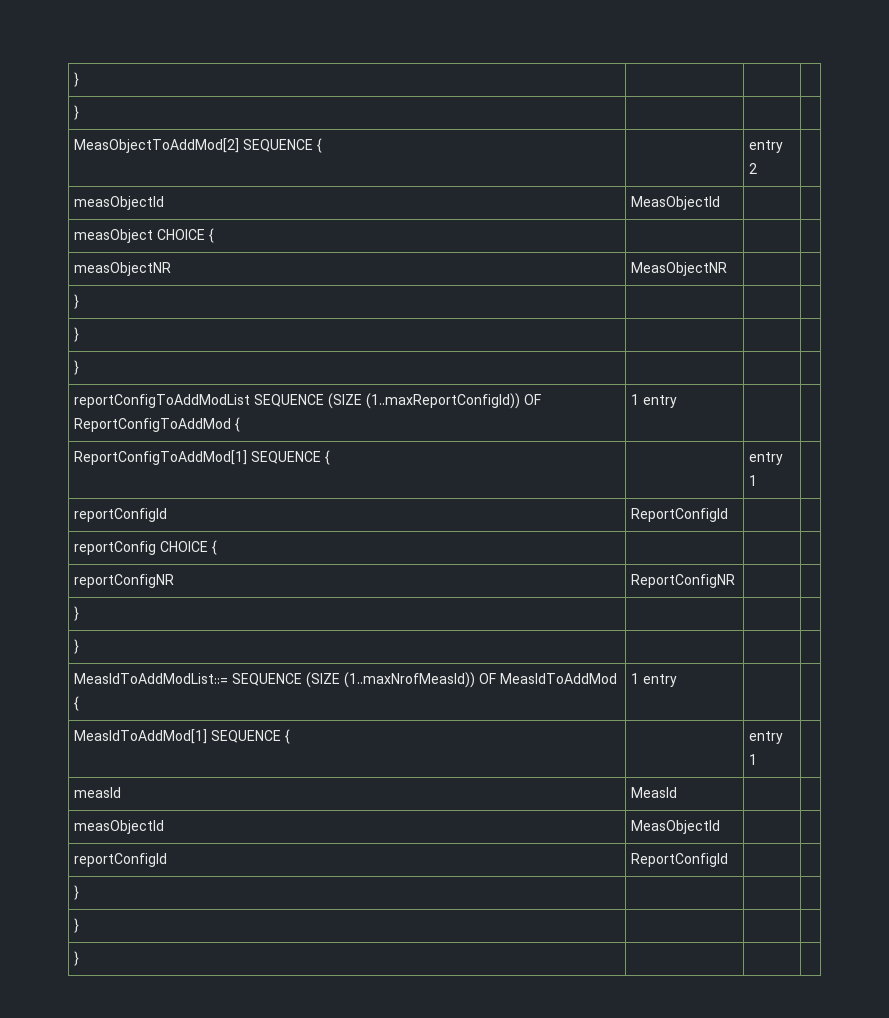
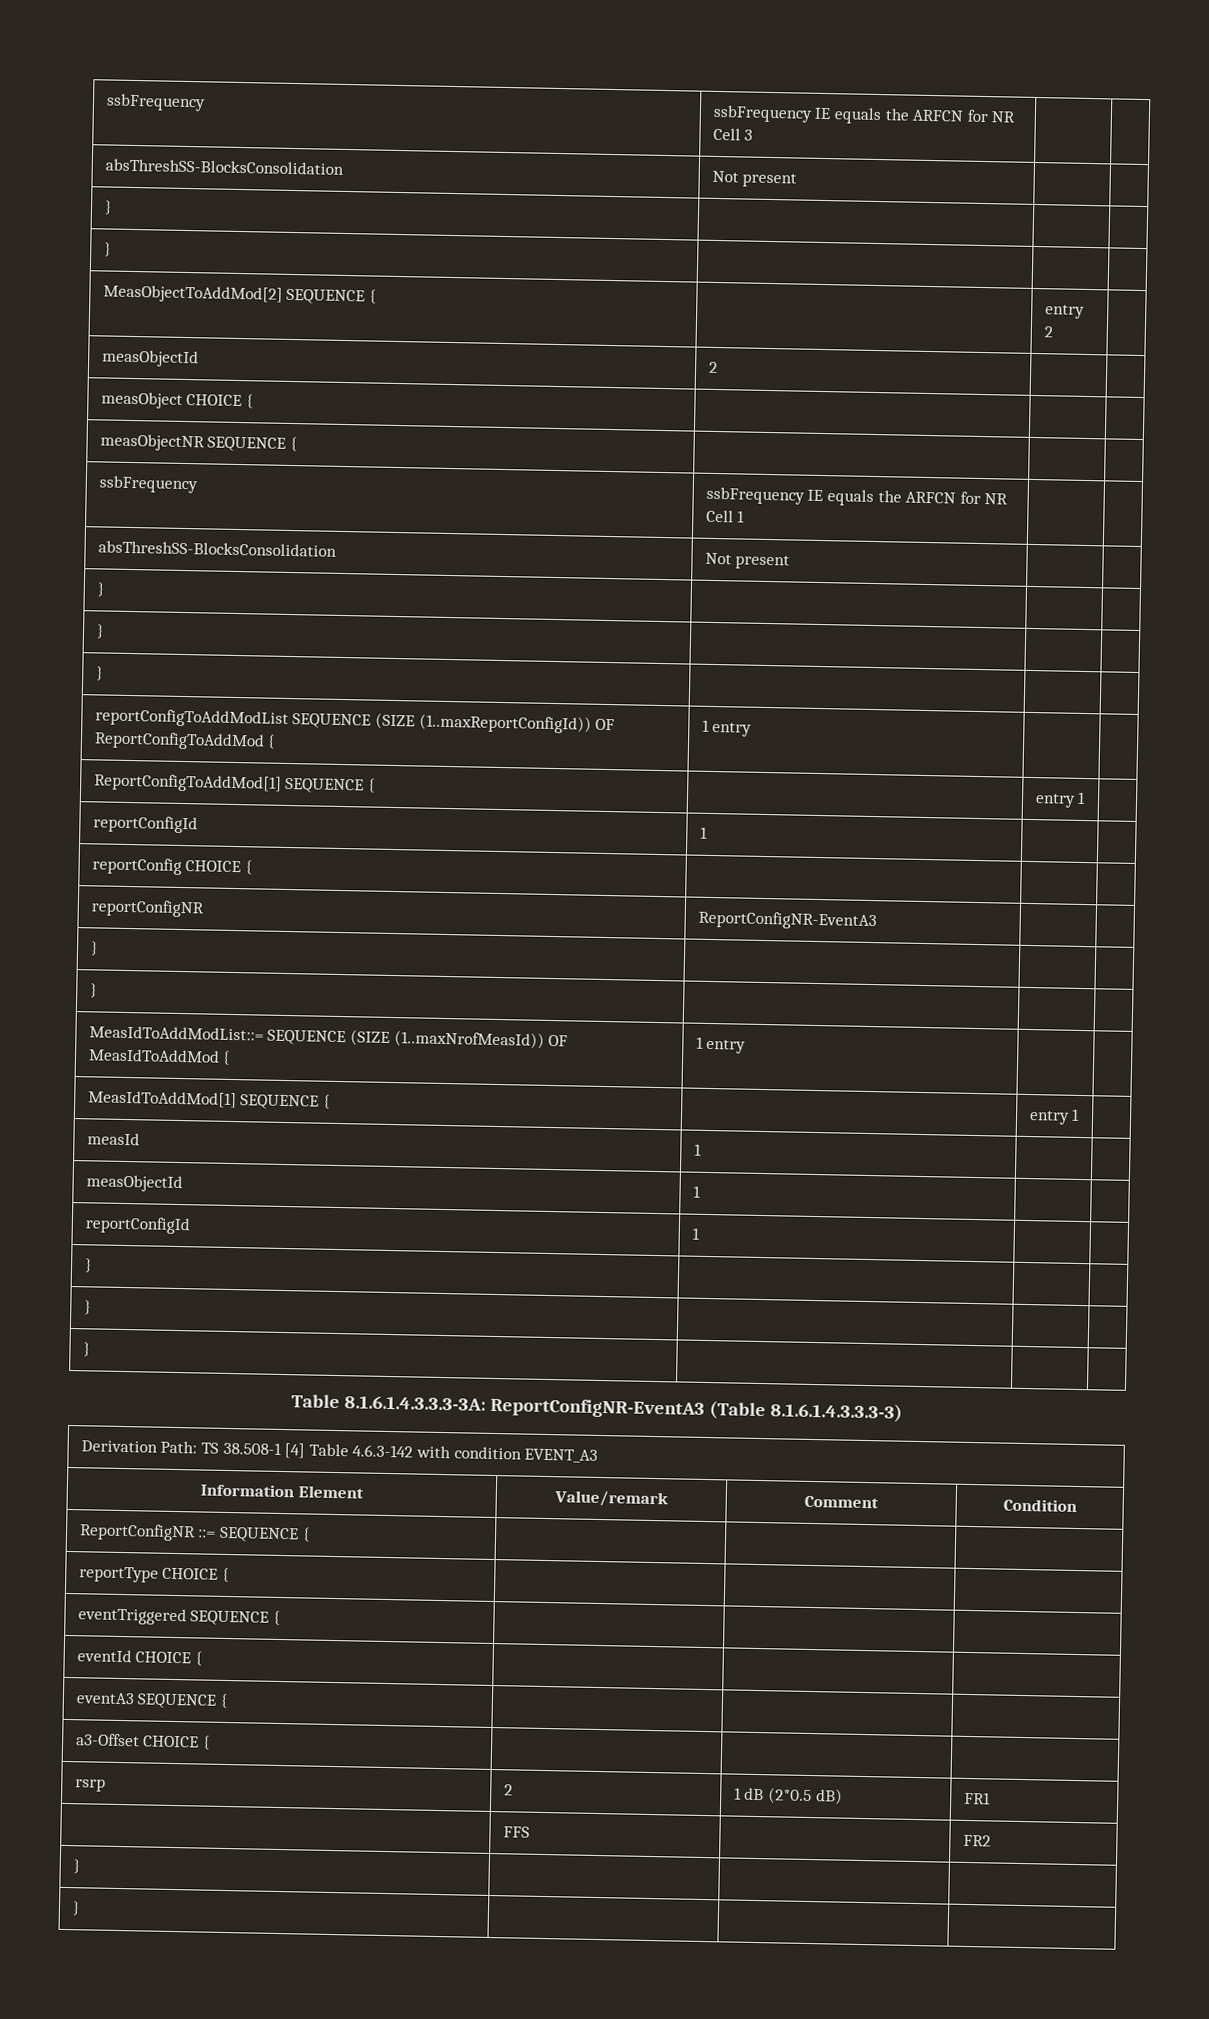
(74, 79) none -> [105,93,206,112] [712,104,1016,125] [712,127,754,141] [104,158,344,175] [711,170,798,188] ssbFrequency | ssbFrequency IE equals the ARFCN for NR Cell 3 | | // absThreshSS-BlocksConsolidation | Not present | | //
[631,196,721,210] MeasObjectId -> [708,361,718,374] 2
[631,262,728,276] | MeasObjectNR -> [207,436,299,452] [98,475,198,494] [705,486,1009,507] [705,509,746,523] [97,540,337,557] [704,552,791,570] SEQUENCE { | | | // ssbFrequency | ssbFrequency IE equals the ARFCN for NR Cell 1 | | // absThreshSS-BlocksConsolidation | Not present
[631,508,729,522] ReportConfigId -> [699,826,708,839] 1
[631,574,736,588] ReportConfigNR -> [697,910,877,931] ReportConfigNR-EventA3
[631,787,678,798] [74,820,165,834] [631,820,721,834] [74,853,168,867] [631,853,729,867] [74,885,80,900] [74,918,80,933] [74,951,80,966] MeasId | | // measObjectId | MeasObjectId | | // reportConfigId | ReportConfigId | | // } | | | // } | | | // } | | | -> [693,1143,702,1156] [85,1174,183,1193] [692,1185,701,1198] [84,1216,190,1235] [691,1227,700,1240] [83,1258,93,1273] [83,1300,92,1315] [82,1342,91,1357] [290,1394,904,1423] [80,1440,599,1463] [200,1483,364,1499] [553,1490,669,1508] [804,1495,879,1509] [1002,1498,1077,1512] [78,1523,311,1543] [78,1566,231,1583] [77,1607,282,1626] [76,1649,204,1666] [75,1692,230,1709] [75,1733,212,1750] [74,1778,106,1792] [503,1784,513,1796] [733,1787,843,1805] [963,1791,991,1805] [502,1826,530,1838] [962,1834,991,1847] [72,1859,81,1874] [71,1901,81,1916] 1 | | // measObjectId | 1 | | // reportConfigId | 1 | | // } | | | // } | | | // } | | | // Table 8.1.6.1.4.3.3.3-3A: ReportConfigNR-EventA3 (Table 8.1.6.1.4.3.3.3-3) // Derivation Path: TS 38.508-1 [4] Table 4.6.3-142 with condition EVENT_A3 // Information Element | Value/remark | Comment | Condition // ReportConfigNR ::= SEQUENCE { | | | // reportType CHOICE { | | | // eventTriggered SEQUENCE { | | | // eventId CHOICE { | | | // eventA3 SEQUENCE { | | | // a3-Offset CHOICE { | | | // rsrp | 2 | 1 dB (2*0.5 dB) | FR1 // | FFS | | FR2 // } | | | // } | | |

